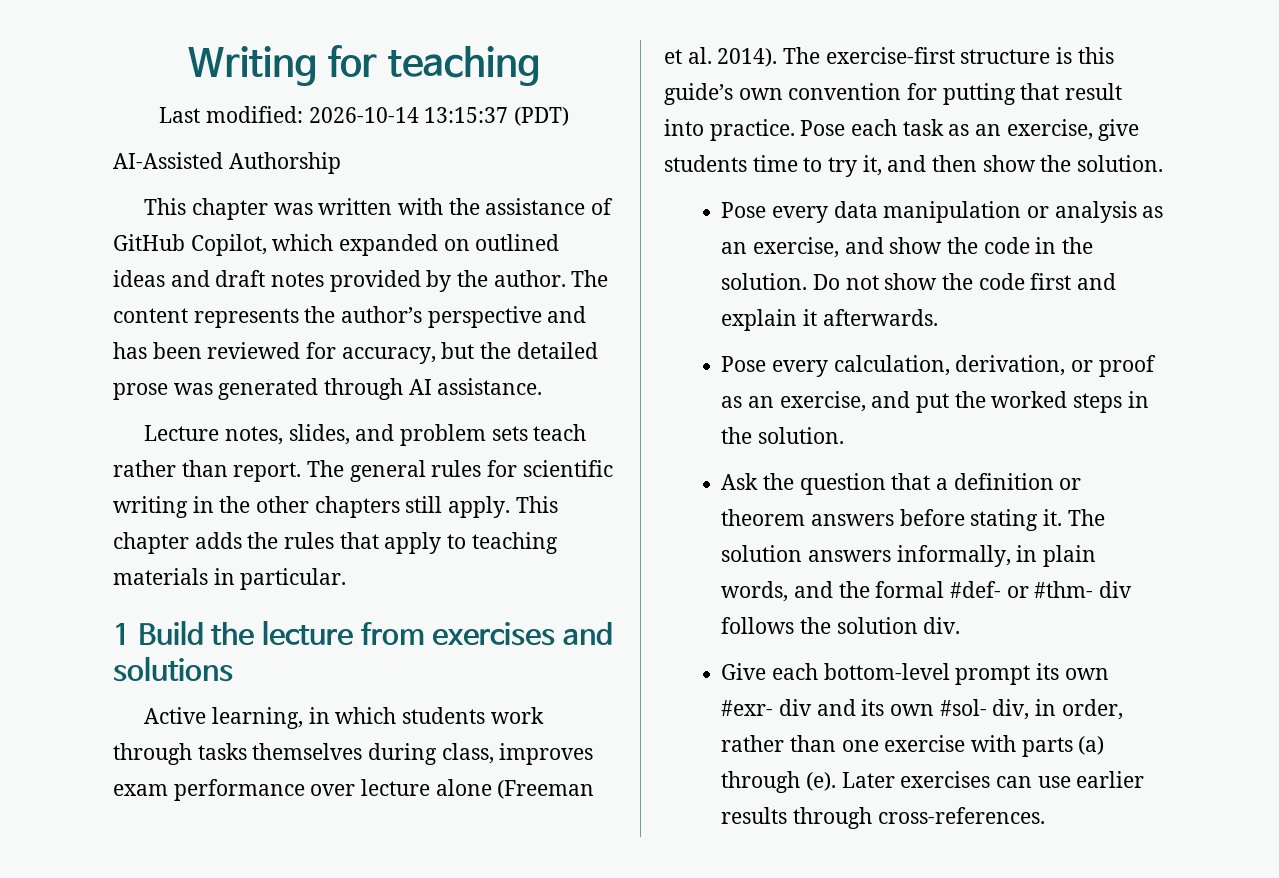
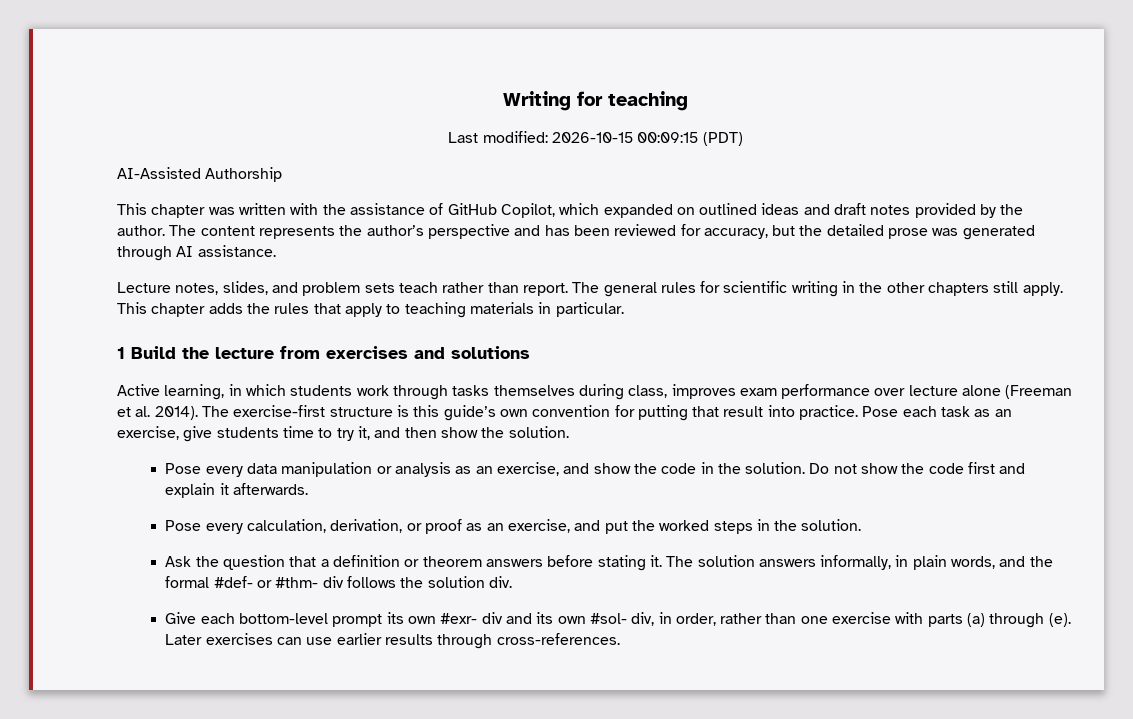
[308,107,509,123] 2026-10-14 13:15:37 -> [552,132,699,143] 2026-10-15 00:09:15

